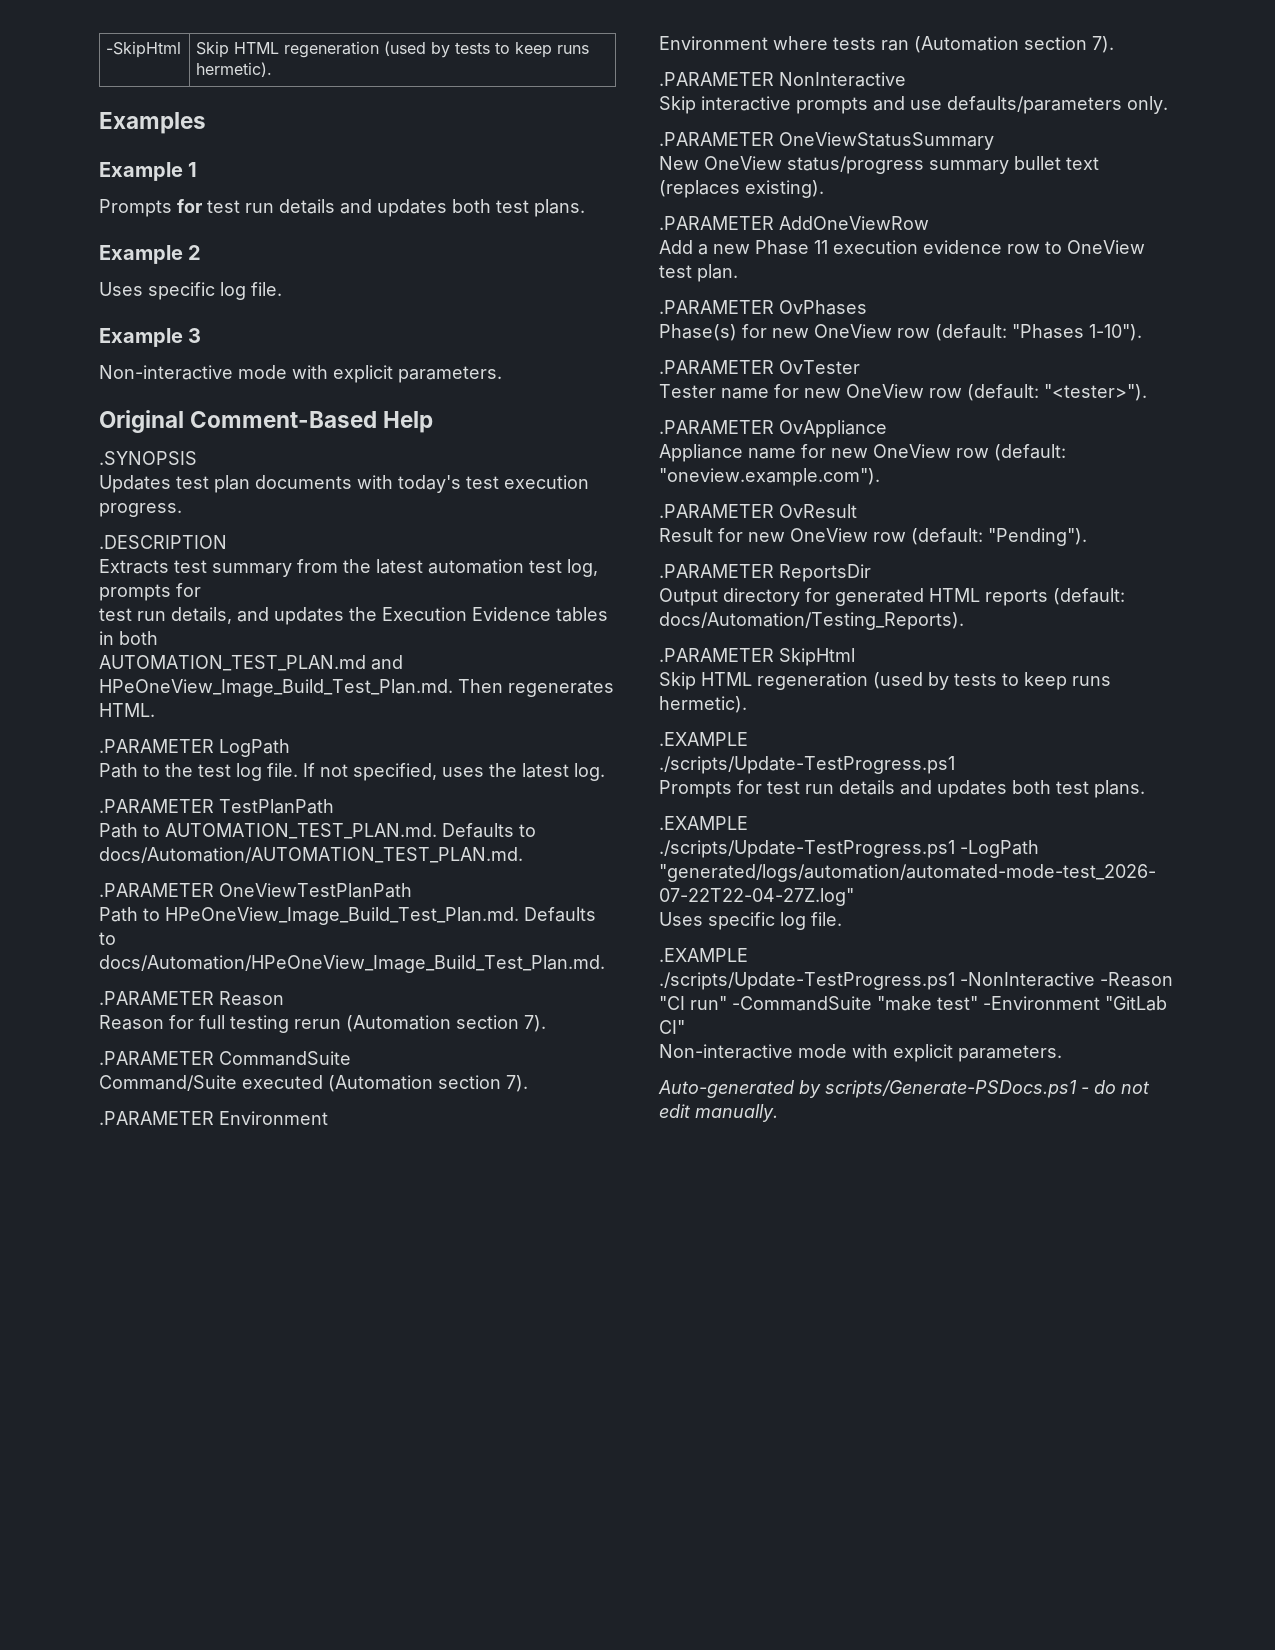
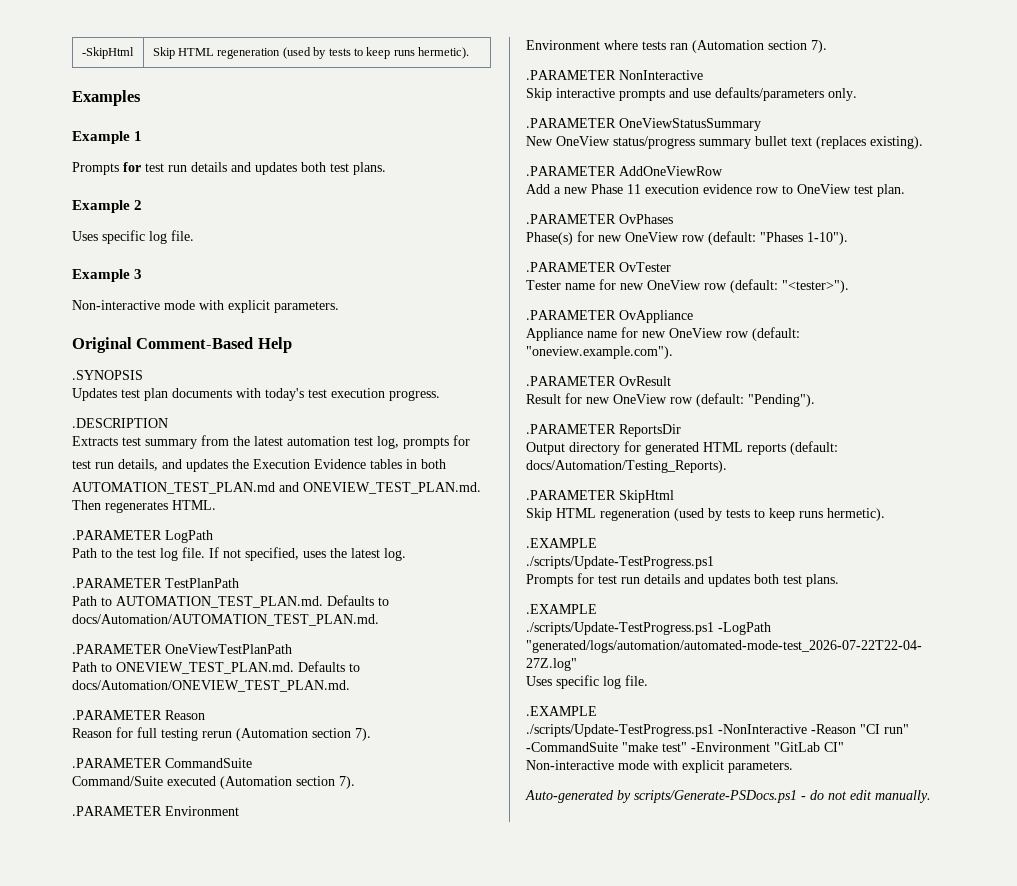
[99,679,453,697] HPeOneView_Image_Build_Test_Plan.md. -> [303,482,481,494] ONEVIEW_TEST_PLAN.md.
[165,907,596,925] [99,932,116,945] [99,955,605,973] HPeOneView_Image_Build_Test_Plan.md. Defaults to docs/Automation/HPeOneView_Image_Build_Test_Plan.md. -> [116,661,360,674] [72,680,350,692] ONEVIEW_TEST_PLAN.md. Defaults to docs/Automation/ONEVIEW_TEST_PLAN.md.

